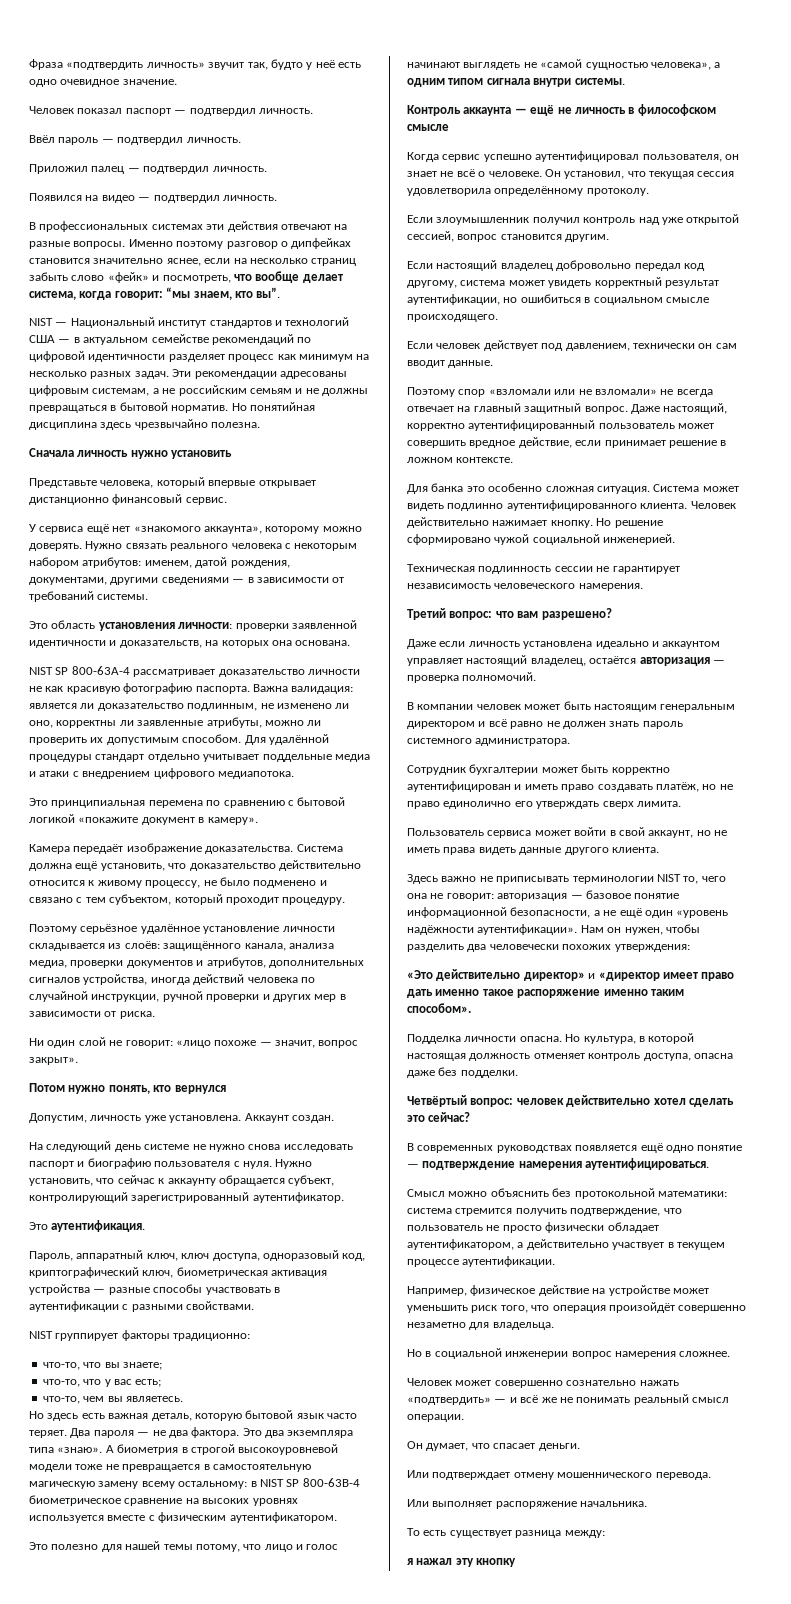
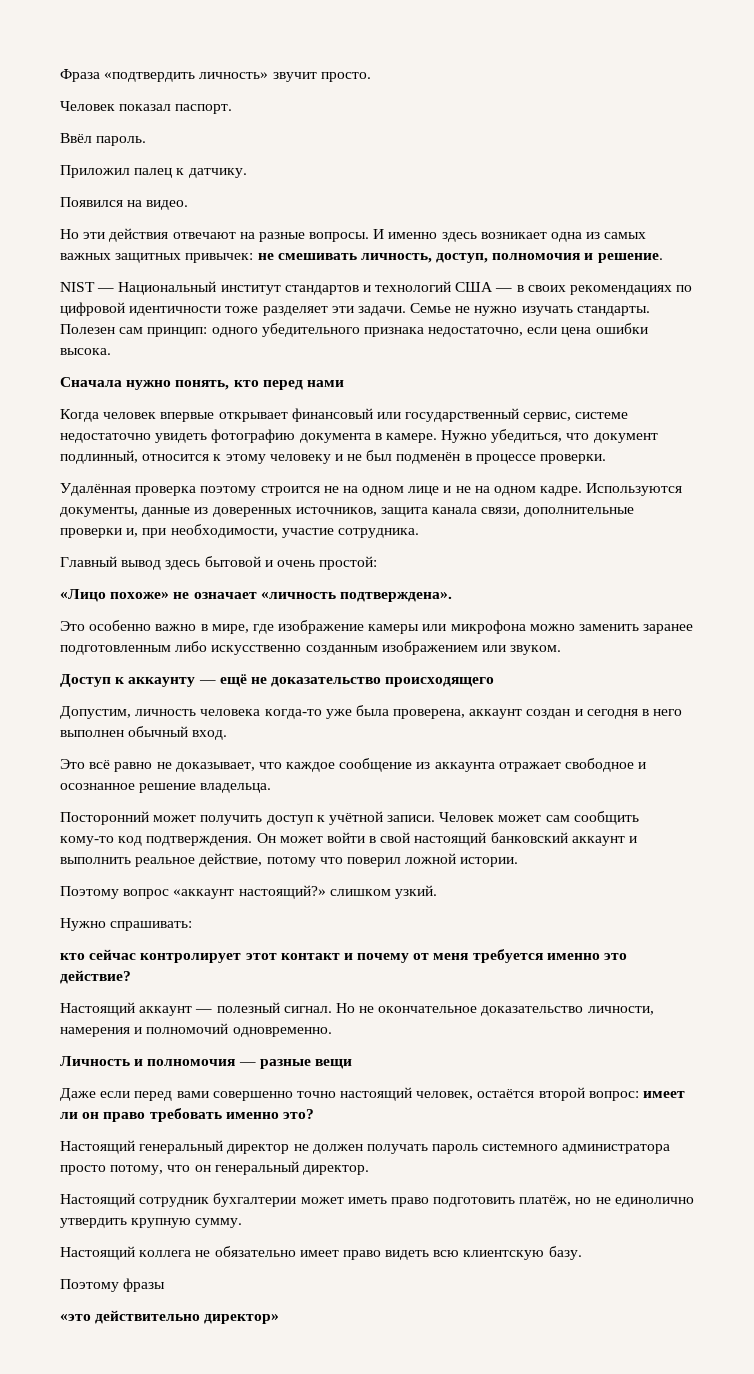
[247,59,361,70] [29,79,177,87] [29,106,313,116] [29,135,241,145] так, будто у неё есть одно очевидное значение. // Человек показал паспорт — подтвердил личность. // Ввёл пароль — подтвердил личность. -> [320,72,371,82] [60,101,233,114] [60,133,147,146] просто. // Человек показал паспорт. // Ввёл пароль.
[127,166,267,174] — подтвердил личность. -> [176,168,247,178] к датчику.
[101,195,277,203] [29,221,203,232] видео — подтвердил личность. // В профессиональных системах -> [146,200,189,210] [60,229,79,239] видео. // Но
[128,238,352,249] [29,258,357,266] [29,271,343,283] [29,287,281,300] Именно поэтому разговор о дипфейках становится значительно яснее, если на несколько страниц забыть слово «фейк» и посмотреть, что вообще делает система, когда говорит: “мы знаем, кто вы”. -> [373,229,647,242] [60,253,663,263] И именно здесь возникает одна из самых важных защитных привычек: не смешивать личность, доступ, полномочия и решение.
[83,334,312,345] [29,351,370,362] [29,369,347,379] [29,385,368,396] [29,402,315,413] [29,419,261,430] [29,448,233,459] [29,477,316,488] [29,494,227,505] [29,524,362,534] [29,541,358,551] [29,557,290,568] [29,577,345,585] [29,591,149,602] [29,620,357,631] [29,640,351,648] [29,666,360,677] [29,683,354,694] [29,703,350,711] [29,717,322,728] [29,734,329,745] [29,754,370,762] [29,768,294,779] [29,797,346,808] [29,814,258,825] [29,843,343,854] [29,860,361,871] [29,877,327,888] [29,894,346,905] [29,924,335,934] [29,941,334,951] [29,957,364,968] [29,974,315,985] [29,991,346,1002] [29,1011,155,1019] [29,1037,359,1048] [29,1057,78,1065] [29,1083,226,1094] [29,1113,334,1123] [29,1141,353,1152] [29,1158,313,1169] [29,1175,335,1186] [29,1192,344,1203] [29,1220,146,1232] [29,1250,366,1261] [29,1267,328,1278] [29,1284,280,1295] [29,1301,255,1312] [29,1330,251,1341] [42,1362,162,1370] [42,1379,162,1387] [42,1396,183,1404] [29,1410,357,1421] [29,1427,354,1438] [29,1444,339,1455] [29,1464,311,1472] [29,1478,360,1489] [29,1495,298,1506] [29,1512,337,1523] [29,1541,339,1552] [407,59,721,70] [407,78,625,87] [407,104,716,116] [407,124,449,131] [407,151,739,162] [407,169,735,179] [407,186,649,196] [407,214,740,225] [407,231,610,242] [407,260,705,271] [407,277,719,288] [407,294,709,305] [407,314,498,322] [407,340,737,351] [407,360,494,368] [407,387,713,397] [407,403,728,414] [407,420,715,431] [407,437,727,448] [407,457,514,463] [407,483,739,494] [407,500,736,511] [407,517,663,528] [407,534,676,545] [407,564,680,574] [407,583,643,591] [407,608,612,620] [407,639,721,649] [407,655,725,666] [407,672,537,683] [407,701,736,712] [407,719,683,729] [407,738,571,746] [407,764,670,775] [407,781,733,792] [407,801,681,809] [407,827,727,838] [407,847,659,855] [407,874,726,884] [407,890,680,901] [407,907,729,918] [407,924,700,935] [407,944,690,952] [407,969,735,981] [407,989,684,998] [407,1003,471,1013] [407,1033,695,1044] [407,1053,733,1061] [407,1067,518,1078] [407,1095,734,1107] [407,1112,471,1122] [407,1143,743,1153] [407,1158,710,1170] [407,1188,727,1199] [407,1208,682,1216] [407,1222,659,1233] [407,1239,725,1250] [407,1256,556,1267] [407,1285,709,1296] [407,1302,747,1313] [407,1322,554,1330] [407,1348,731,1359] [407,1378,679,1388] [407,1394,729,1405] [407,1414,464,1422] [407,1441,580,1451] [407,1470,711,1480] [407,1499,648,1509] [407,1528,605,1538] [407,1558,517,1567] актуальном семействе рекомендаций по цифровой идентичности разделяет процесс как минимум на несколько разных задач. Эти рекомендации адресованы цифровым системам, а не российским семьям и не должны превращаться в бытовой норматив. Но понятийная дисциплина здесь чрезвычайно полезна. // Сначала личность нужно установить // Представьте человека, который впервые открывает дистанционно финансовый сервис. // У сервиса ещё нет «знакомого аккаунта», которому можно доверять. Нужно связать реального человека с некоторым набором атрибутов: именем, датой рождения, документами, другими сведениями — в зависимости от требований системы. // Это область установления личности: проверки заявленной идентичности и доказательств, на которых она основана. // NIST SP 800-63A-4 рассматривает доказательство личности не как красивую фотографию паспорта. Важна валидация: является ли доказательство подлинным, не изменено ли оно, корректны ли заявленные атрибуты, можно ли проверить их допустимым способом. Для удалённой процедуры стандарт отдельно учитывает поддельные медиа и атаки с внедрением цифрового медиапотока. // Это принципиальная перемена по сравнению с бытовой логикой «покажите документ в камеру». // Камера передаёт изображение доказательства. Система должна ещё установить, что доказательство действительно относится к живому процессу, не было подменено и связано с тем субъектом, который проходит процедуру. // Поэтому серьёзное удалённое установление личности складывается из слоёв: защищённого канала, анализа медиа, проверки документов и атрибутов, дополнительных сигналов устройства, иногда действий человека по случайной инструкции, ручной проверки и других мер в зависимости от риска. // Ни один слой не говорит: «лицо похоже — значит, вопрос закрыт». // Потом нужно понять, кто вернулся // Допустим, личность уже установлена. Аккаунт создан. // На следующий день системе не нужно снова исследовать паспорт и биографию пользователя с нуля. Нужно установить, что сейчас к аккаунту обращается субъект, контролирующий зарегистрированный аутентификатор. // Это аутентификация. // Пароль, аппаратный ключ, ключ доступа, одноразовый код, криптографический ключ, биометрическая активация устройства — разные способы участвовать в аутентификации с разными свойствами. // NIST группирует факторы традиционно: // что-то, что вы знаете; // что-то, что у вас есть; // что-то, чем вы являетесь. // Но здесь есть важная деталь, которую бытовой язык часто теряет. Два пароля — не два фактора. Это два экземпляра типа «знаю». А биометрия в строгой высокоуровневой модели тоже не превращается в самостоятельную магическую замену всему остальному: в NIST SP 800-63B-4 биометрическое сравнение на высоких уровнях используется вместе с физическим аутентификатором. // Это полезно для нашей темы потому, что лицо и голос начинают выглядеть не «самой сущностью человека», а одним типом сигнала внутри системы. // Контроль аккаунта — ещё не личность в философском смысле // Когда сервис успешно аутентифицировал пользователя, он знает не всё о человеке. Он установил, что текущая сессия удовлетворила определённому протоколу. // Если злоумышленник получил контроль над уже открытой сессией, вопрос становится другим. // Если настоящий владелец добровольно передал код другому, система может увидеть корректный результат аутентификации, но ошибиться в социальном смысле происходящего. // Если человек действует под давлением, технически он сам вводит данные. // Поэтому спор «взломали или не взломали» не всегда отвечает на главный защитный вопрос. Даже настоящий, корректно аутентифицированный пользователь может совершить вредное действие, если принимает решение в ложном контексте. // Для банка это особенно сложная ситуация. Система может видеть подлинно аутентифицированного клиента. Человек действительно нажимает кнопку. Но решение сформировано чужой социальной инженерией. // Техническая подлинность сессии не гарантирует независимость человеческого намерения. // Третий вопрос: что вам разрешено? // Даже если личность установлена идеально и аккаунтом управляет настоящий владелец, остаётся авторизация — проверка полномочий. // В компании человек может быть настоящим генеральным директором и всё равно не должен знать пароль системного администратора. // Сотрудник бухгалтерии может быть корректно аутентифицирован и иметь право создавать платёж, но не право единолично его утверждать сверх лимита. // Пользователь сервиса может войти в свой аккаунт, но не иметь права видеть данные другого клиента. // Здесь важно не приписывать терминологии NIST то, чего она не говорит: авторизация — базовое понятие информационной безопасности, а не ещё один «уровень надёжности аутентификации». Нам он нужен, чтобы разделить два человечески похожих утверждения: // «Это действительно директор» и «директор имеет право дать именно такое распоряжение именно таким способом». // Подделка личности опасна. Но культура, в которой настоящая должность отменяет контроль доступа, опасна даже без подделки. // Четвёртый вопрос: человек действительно хотел сделать это сейчас? // В современных руководствах появляется ещё одно понятие — подтверждение намерения аутентифицироваться. // Смысл можно объяснить без протокольной математики: система стремится получить подтверждение, что пользователь не просто физически обладает аутентификатором, а действительно участвует в текущем процессе аутентификации. // Например, физическое действие на устройстве может уменьшить риск того, что операция произойдёт совершенно незаметно для владельца. // Но в социальной инженерии вопрос намерения сложнее. // Человек может совершенно сознательно нажать «подтвердить» — и всё же не понимать реальный смысл операции. // Он думает, что спасает деньги. // Или подтверждает отмену мошеннического перевода. // Или выполняет распоряжение начальника. // То есть существует разница между: // я нажал эту кнопку -> [527,285,693,295] [60,302,650,316] [60,323,648,337] [60,348,111,355] [60,377,344,390] [60,408,629,422] [60,429,658,443] [60,450,607,464] [60,483,683,496] [60,507,635,517] [60,524,419,538] [60,556,378,570] [60,589,452,602] [60,620,694,634] [60,641,562,655] [60,674,495,687] [60,705,683,719] [60,726,228,740] [60,758,647,772] [60,783,272,793] [60,811,639,825] [60,832,638,846] [60,853,519,867] [60,885,437,899] [60,918,193,931] [60,949,628,963] [60,970,131,984] [60,1002,654,1016] [60,1023,332,1037] [60,1056,352,1069] [60,1087,686,1101] [60,1108,314,1122] [60,1140,671,1154] [60,1161,369,1175] [60,1193,694,1207] [60,1218,243,1228] [60,1246,582,1260] [60,1278,166,1292] [60,1310,280,1324] своих рекомендациях по цифровой идентичности тоже разделяет эти задачи. Семье не нужно изучать стандарты. Полезен сам принцип: одного убедительного признака недостаточно, если цена ошибки высока. // Сначала нужно понять, кто перед нами // Когда человек впервые открывает финансовый или государственный сервис, системе недостаточно увидеть фотографию документа в камере. Нужно убедиться, что документ подлинный, относится к этому человеку и не был подменён в процессе проверки. // Удалённая проверка поэтому строится не на одном лице и не на одном кадре. Используются документы, данные из доверенных источников, защита канала связи, дополнительные проверки и, при необходимости, участие сотрудника. // Главный вывод здесь бытовой и очень простой: // «Лицо похоже» не означает «личность подтверждена». // Это особенно важно в мире, где изображение камеры или микрофона можно заменить заранее подготовленным либо искусственно созданным изображением или звуком. // Доступ к аккаунту — ещё не доказательство происходящего // Допустим, личность человека когда-то уже была проверена, аккаунт создан и сегодня в него выполнен обычный вход. // Это всё равно не доказывает, что каждое сообщение из аккаунта отражает свободное и осознанное решение владельца. // Посторонний может получить доступ к учётной записи. Человек может сам сообщить кому-то код подтверждения. Он может войти в свой настоящий банковский аккаунт и выполнить реальное действие, потому что поверил ложной истории. // Поэтому вопрос «аккаунт настоящий?» слишком узкий. // Нужно спрашивать: // кто сейчас контролирует этот контакт и почему от меня требуется именно это действие? // Настоящий аккаунт — полезный сигнал. Но не окончательное доказательство личности, намерения и полномочий одновременно. // Личность и полномочия — разные вещи // Даже если перед вами совершенно точно настоящий человек, остаётся второй вопрос: имеет ли он право требовать именно это? // Настоящий генеральный директор не должен получать пароль системного администратора просто потому, что он генеральный директор. // Настоящий сотрудник бухгалтерии может иметь право подготовить платёж, но не единолично утвердить крупную сумму. // Настоящий коллега не обязательно имеет право видеть всю клиентскую базу. // Поэтому фразы // «это действительно директор»

